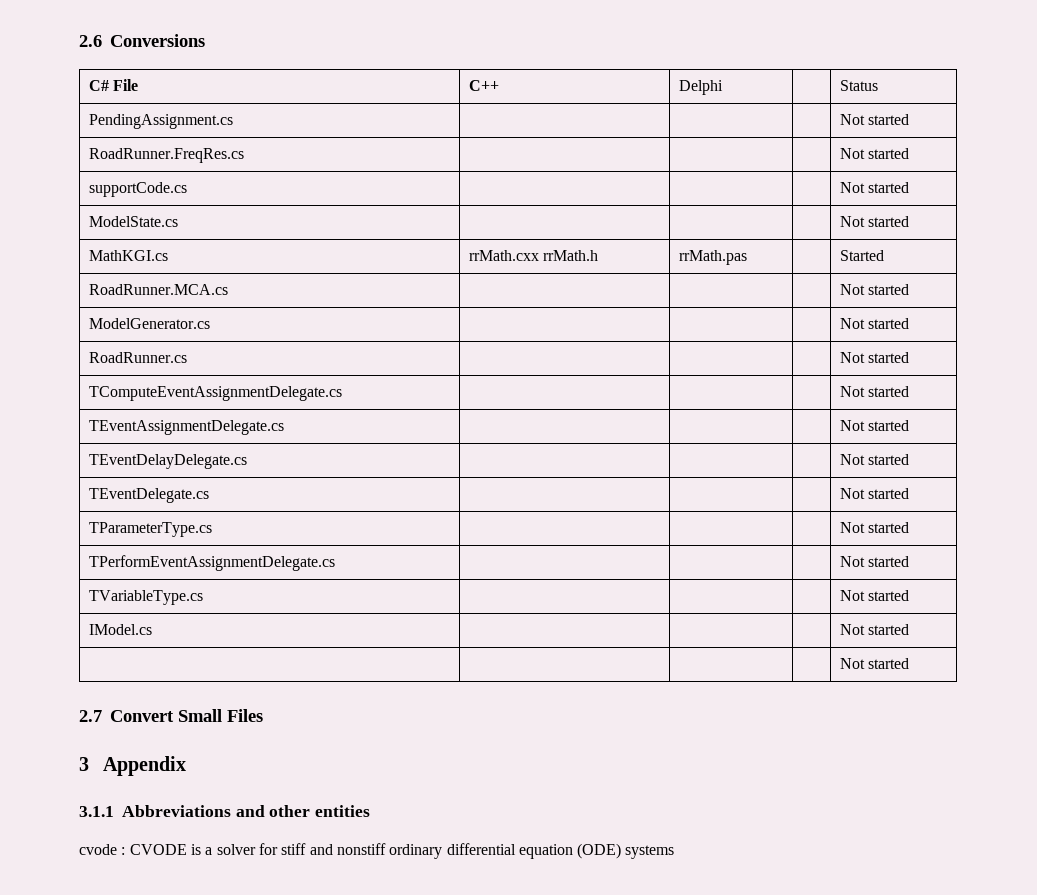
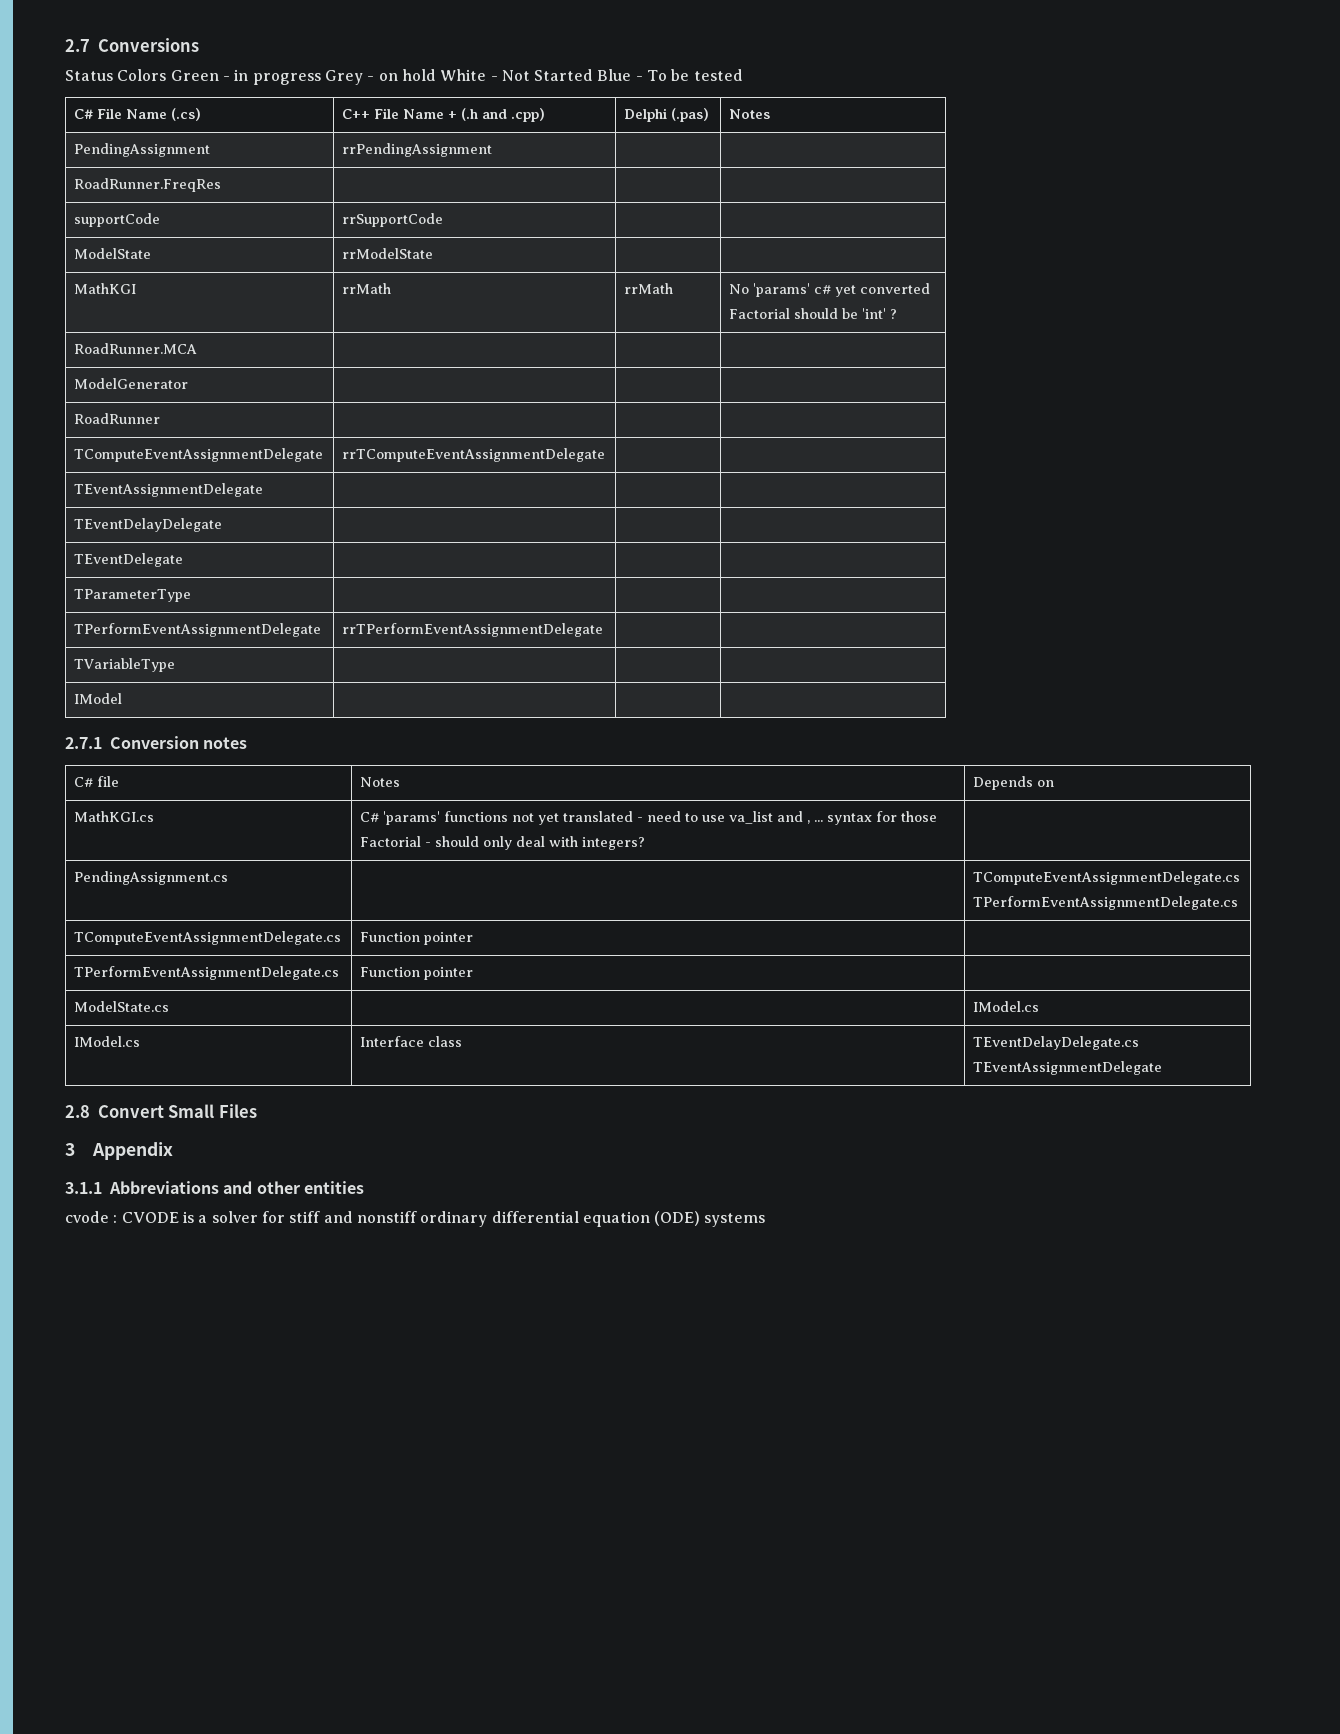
[79,35,102,47] 2.6 -> [65,39,90,52] 2.7
(205, 40) none -> [65,69,743,85] // Status Colors Green - in progress Grey - on hold White - Not Started Blue - To be tested
(138, 85) none -> [126,108,202,121] Name (.cs)
[678,80,723,95] [839,80,878,91] [88,114,233,129] [839,114,909,125] [88,148,244,163] [839,148,909,159] [88,182,187,197] [839,182,909,193] [88,216,178,227] [839,216,909,227] [88,250,168,261] [468,250,598,261] [678,250,747,265] [839,250,884,261] [88,284,228,295] [839,284,909,295] [88,318,210,329] [839,318,909,329] [88,352,187,363] [839,352,909,363] [88,386,342,401] [839,386,909,397] [88,420,284,435] [839,420,909,431] [88,454,247,469] [839,454,909,465] [88,488,209,503] [839,488,909,499] [88,522,212,537] [839,522,909,533] [88,555,335,571] [839,556,909,567] [88,590,203,605] [839,590,909,601] [88,624,152,635] [839,624,909,635] [839,658,909,669] [79,710,102,722] | Delphi | | Status // PendingAssignment.cs | | | | Not started // RoadRunner.FreqRes.cs | | | | Not started // supportCode.cs | | | | Not started // ModelState.cs | | | | Not started // MathKGI.cs | rrMath.cxx rrMath.h | rrMath.pas | | Started // RoadRunner.MCA.cs | | | | Not started // ModelGenerator.cs | | | | Not started // RoadRunner.cs | | | | Not started // TComputeEventAssignmentDelegate.cs | | | | Not started // TEventAssignmentDelegate.cs | | | | Not started // TEventDelayDelegate.cs | | | | Not started // TEventDelegate.cs | | | | Not started // TParameterType.cs | | | | Not started // TPerformEventAssignmentDelegate.cs | | | | Not started // TVariableType.cs | | | | Not started // IModel.cs | | | | Not started // | | | | Not started // 2.7 -> [374,108,546,122] [624,108,710,122] [729,109,771,119] [74,143,211,157] [342,143,493,157] [74,178,222,192] [74,213,161,227] [342,213,444,227] [74,248,152,259] [342,248,434,259] [74,283,137,294] [342,283,392,294] [624,283,674,294] [729,283,931,297] [729,308,898,319] [74,343,198,354] [74,378,189,389] [74,413,161,424] [74,448,324,462] [342,448,606,462] [74,483,264,497] [74,518,223,532] [74,553,184,567] [74,589,192,602] [74,623,322,637] [342,623,604,637] [74,658,176,672] [74,693,123,704] [65,736,248,749] [74,776,120,787] [360,777,401,787] [973,776,1055,790] [74,811,155,822] [360,811,938,825] [360,836,646,850] [74,871,229,885] [973,871,1241,885] [973,896,1239,910] [74,931,342,945] [360,932,474,945] [74,966,340,980] [360,967,474,980] [74,1001,170,1012] [973,1001,1040,1012] [74,1036,141,1047] [360,1036,463,1047] [973,1036,1140,1050] [973,1061,1163,1075] [65,1105,90,1118] File Name + (.h and .cpp) | Delphi (.pas) | Notes // PendingAssignment | rrPendingAssignment | | // RoadRunner.FreqRes | | | // supportCode | rrSupportCode | | // ModelState | rrModelState | | // MathKGI | rrMath | rrMath | No 'params' c# yet converted // Factorial should be 'int' ? // RoadRunner.MCA | | | // ModelGenerator | | | // RoadRunner | | | // TComputeEventAssignmentDelegate | rrTComputeEventAssignmentDelegate | | // TEventAssignmentDelegate | | | // TEventDelayDelegate | | | // TEventDelegate | | | // TParameterType | | | // TPerformEventAssignmentDelegate | rrTPerformEventAssignmentDelegate | | // TVariableType | | | // IModel | | | // 2.7.1 Conversion notes // C# file | Notes | Depends on // MathKGI.cs | C# 'params' functions not yet translated - need to use va_list and , ... syntax for those // Factorial - should only deal with integers? | // PendingAssignment.cs | | TComputeEventAssignmentDelegate.cs // TPerformEventAssignmentDelegate.cs // TComputeEventAssignmentDelegate.cs | Function pointer | // TPerformEventAssignmentDelegate.cs | Function pointer | // ModelState.cs | | IModel.cs // IModel.cs | Interface class | TEventDelayDelegate.cs // TEventAssignmentDelegate // 2.8

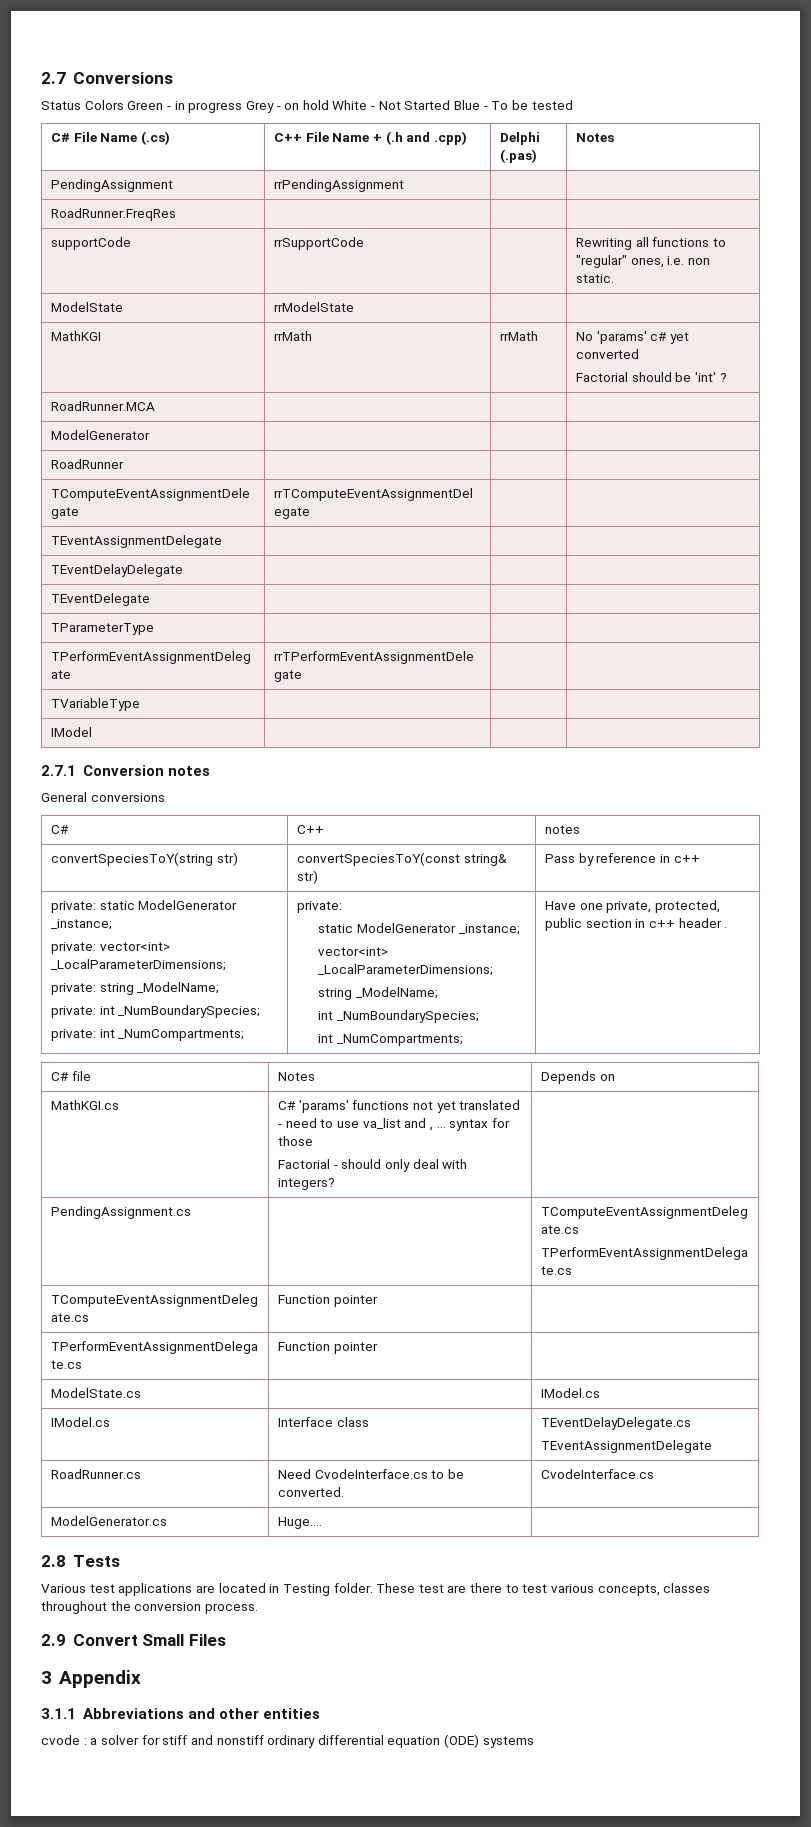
(444, 220) none -> [576,237,727,250] [576,255,711,268] [576,274,615,283] Rewriting all functions to "regular" ones, i.e. non static.
(248, 743) none -> [41,792,165,802] [51,825,70,834] [297,825,325,834] [545,825,581,834] [51,852,238,866] [297,852,507,866] [297,870,319,884] [545,853,700,866] [51,900,238,913] [51,919,113,930] [51,942,170,954] [51,959,227,971] [51,982,220,995] [51,1005,261,1018] [51,1029,245,1041] [297,901,343,913] [318,923,520,935] [318,947,389,956] [318,964,494,976] [318,987,439,1000] [318,1010,480,1023] [318,1034,464,1046] [545,900,721,913] [545,918,728,931] // General conversions // C# | C++ | notes // convertSpeciesToY(string str) | convertSpeciesToY(const string& str) | Pass by reference in c++ // private: static ModelGenerator _instance; // private: vector<int> _LocalParameterDimensions; // private: string _ModelName; // private: int _NumBoundarySpecies; // private: int _NumCompartments; | private: // static ModelGenerator _instance; // vector<int> _LocalParameterDimensions; // string _ModelName; // int _NumBoundarySpecies; // int _NumCompartments; | Have one private, protected, public section in c++ header .
[65,1105,90,1118] // 2.8 -> [51,1469,142,1479] [278,1469,465,1479] [278,1487,345,1497] [541,1469,655,1479] [51,1516,168,1526] [278,1517,323,1529] [41,1555,120,1567] [41,1583,711,1596] [41,1601,258,1614] [41,1634,66,1646] // RoadRunner.cs | Need CvodeInterface.cs to be converted. | CvodeInterface.cs // ModelGenerator.cs | Huge.... | // 2.8 Tests // Various test applications are located in Testing folder. These test are there to test various concepts, classes throughout the conversion process. // 2.9
[121,1211,194,1223] CVODE is -> (87, 1741) none

